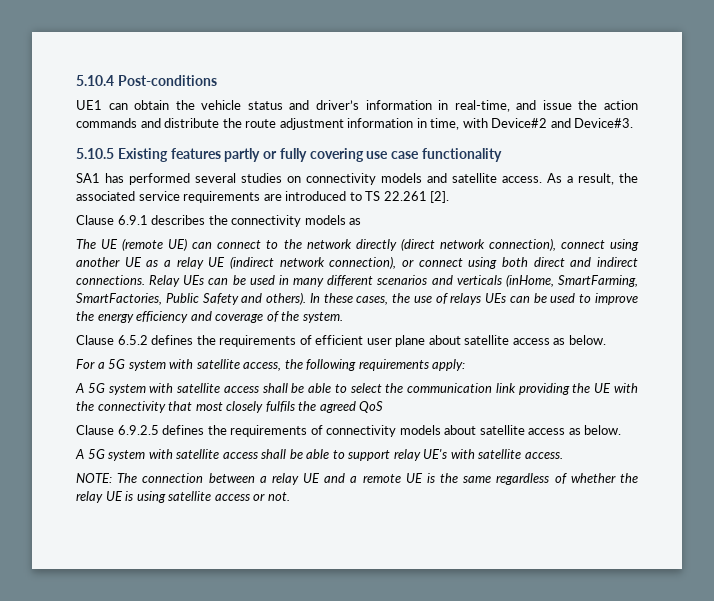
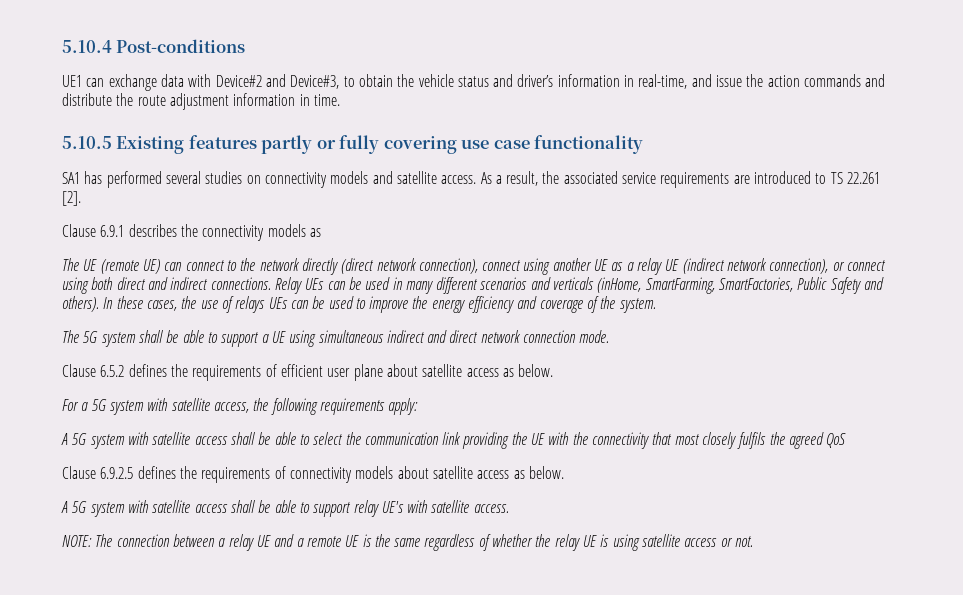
(128, 106) none -> [108,74,355,91] exchange data with Device#2 and Device#3, to
[430,118,634,130] time, with Device#2 and Device#3. -> [313,94,340,106] time.
(343, 317) none -> [62,330,610,347] // The 5G system shall be able to support a UE using simultaneous indirect and direct network connection mode.

